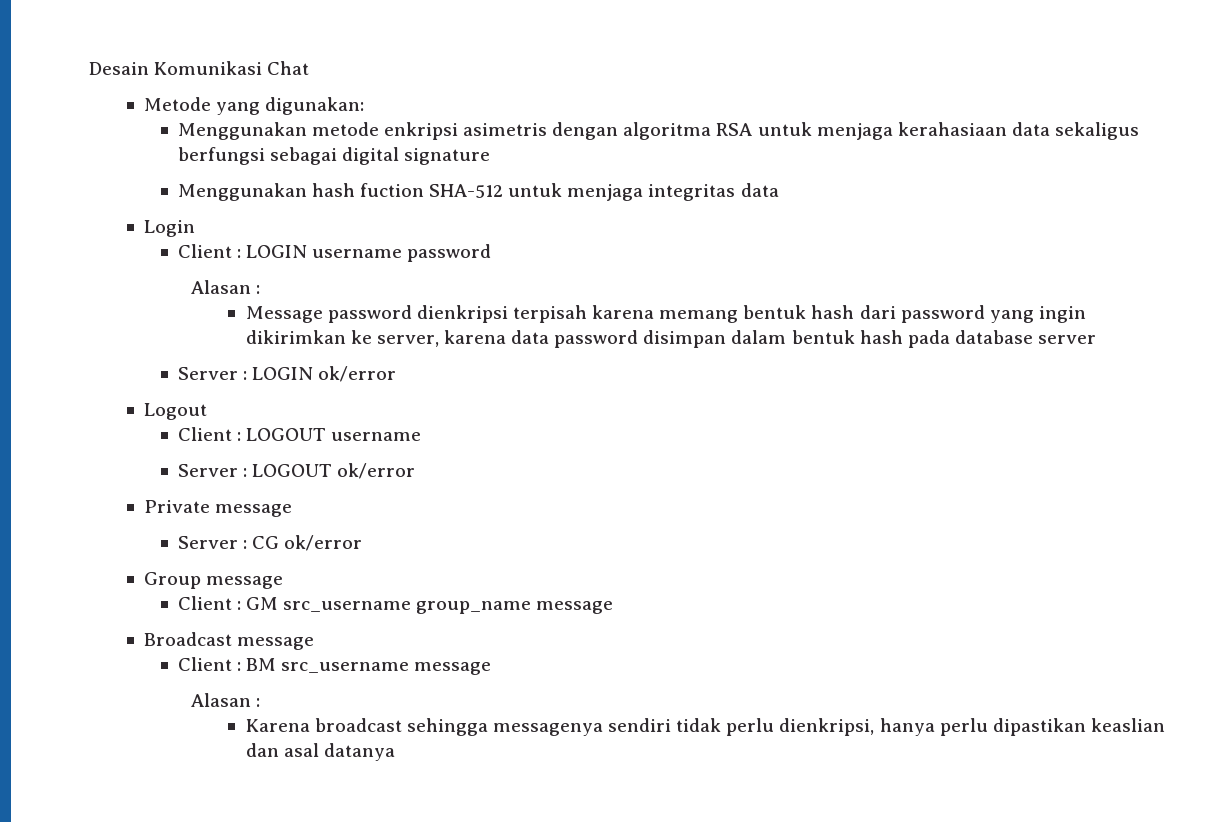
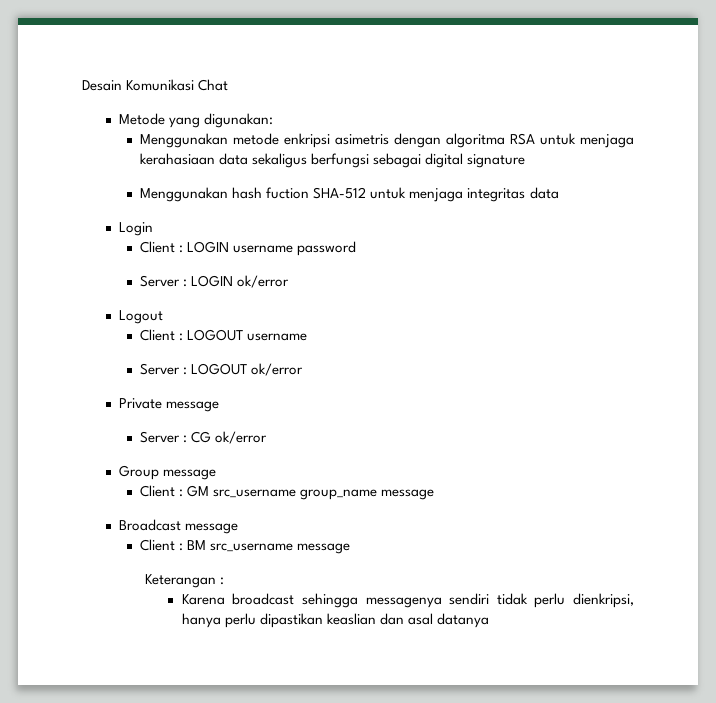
[190,280,260,294] [245,305,1086,323] [245,330,1097,348] // Alasan : // Message password dienkripsi terpisah karena memang bentuk hash dari password yang ingin dikirimkan ke server, karena data password disimpan dalam bentuk hash pada database server -> (357, 248) none
[190,693,251,707] Alasan -> [144,574,216,588] Keterangan

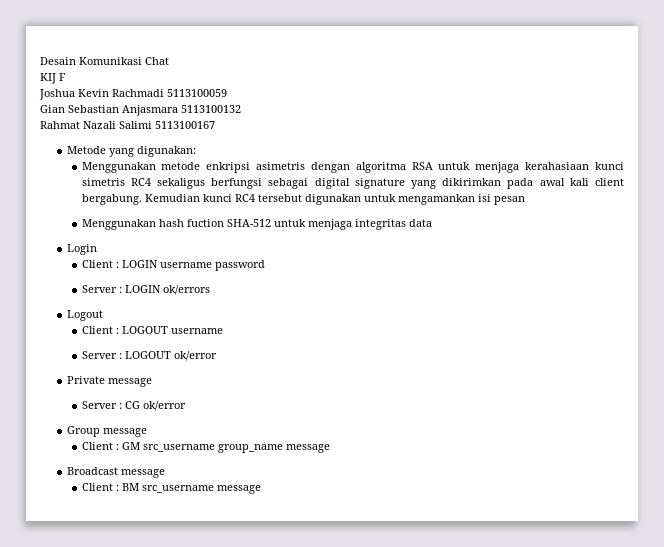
(229, 85) none -> [40,73,66,84] [39,89,227,100] [40,105,241,116] [40,121,215,129] // KIJ F // Joshua Kevin Rachmadi 5113100059 // Gian Sebastian Anjasmara 5113100132 // Rahmat Nazali Salimi 5113100167
[219,153,249,165] data -> [594,162,624,170] [81,178,151,186] kunci simetris RC4
(526, 161) none -> [410,178,625,189] [81,194,525,205] yang dikirimkan pada awal kali client bergabung. Kemudian kunci RC4 tersebut digunakan untuk mengamankan isi pesan
[237,275,290,288] ok/error -> [162,285,210,295] ok/errors
[144,574,224,588] [181,593,634,608] [181,613,490,628] // Keterangan : // Karena broadcast sehingga messagenya sendiri tidak perlu dienkripsi, hanya perlu dipastikan keaslian dan asal datanya -> (261, 489) none

